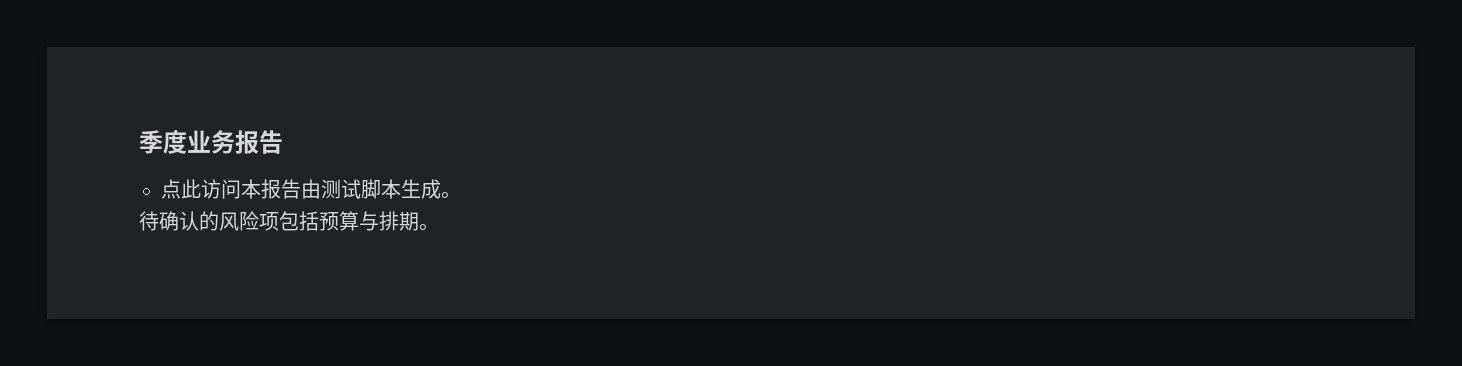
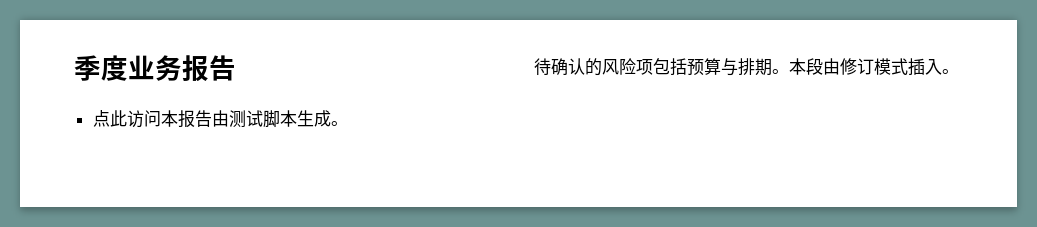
(439, 227) none -> [789,58,959,76] 本段由修订模式插入。

